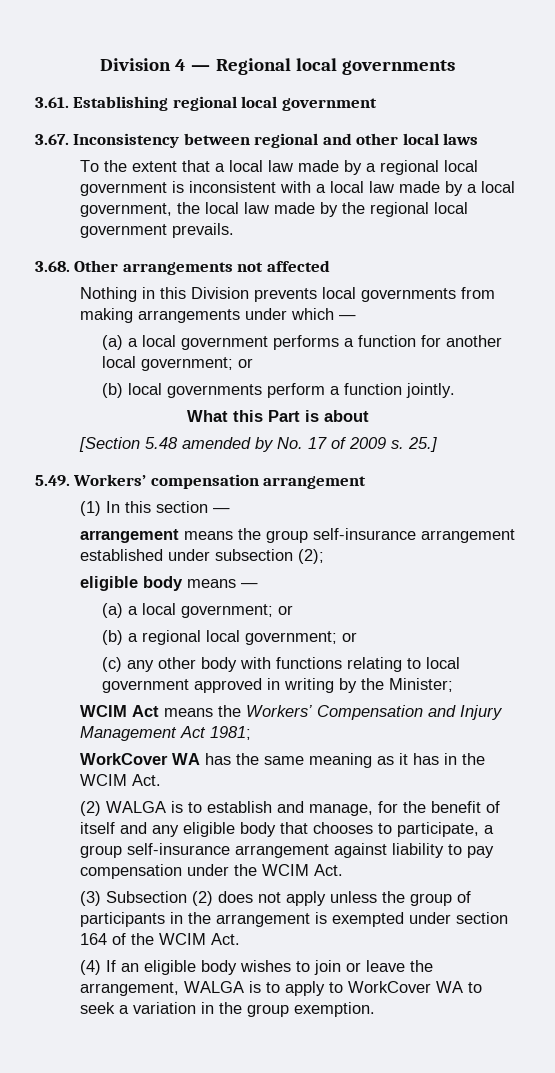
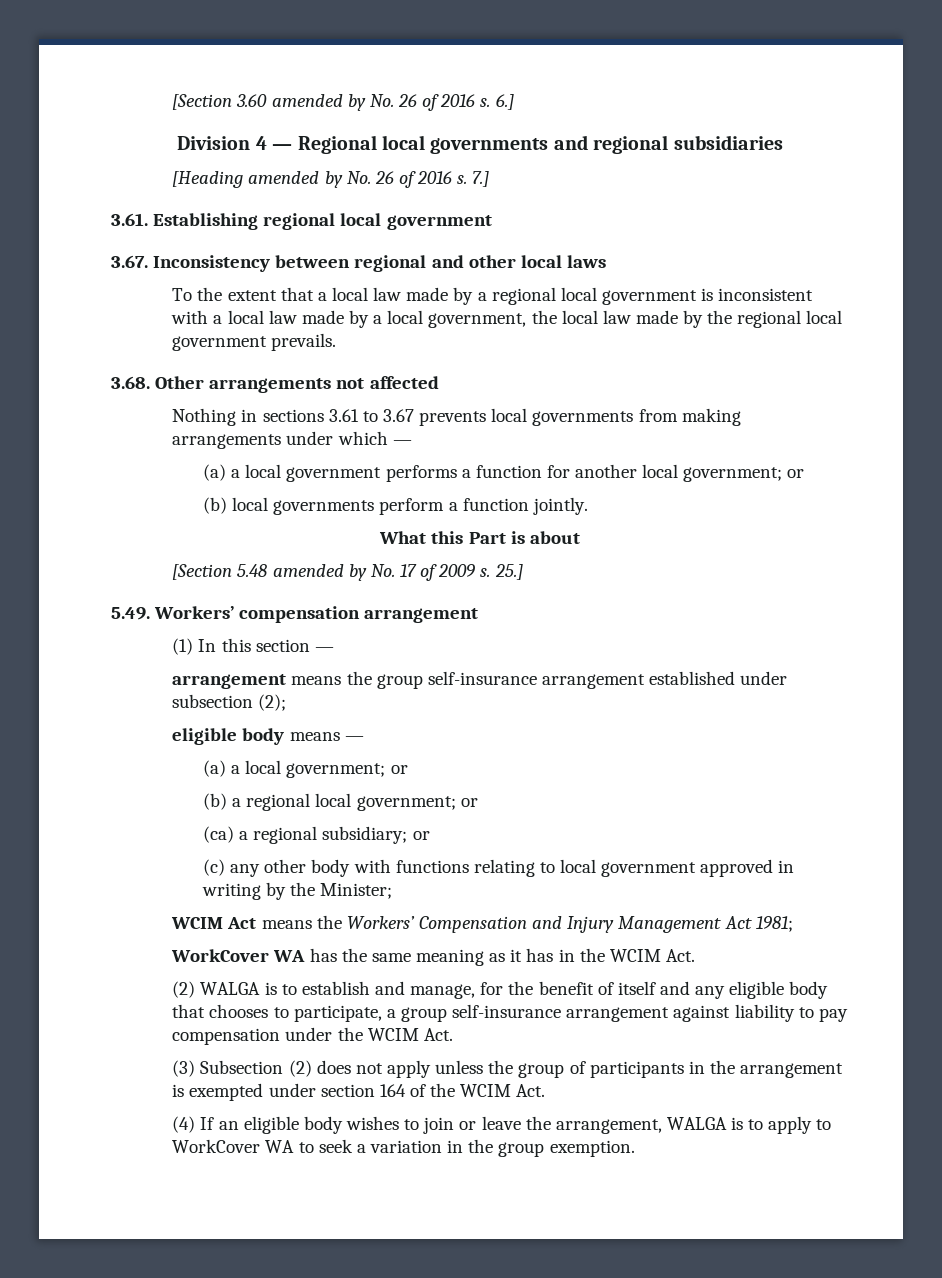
(100, 64) none -> [172,94,514,111] [Section 3.60 amended by No. 26 of 2016 s. 6.] //
(455, 67) none -> [553,135,783,154] [172,171,490,188] and regional subsidiaries // [Heading amended by No. 26 of 2016 s. 7.]
[159,287,249,299] this Division -> [262,409,414,422] sections 3.61 to 3.67
(357, 637) none -> [203,826,430,844] // (ca) a regional subsidiary; or

